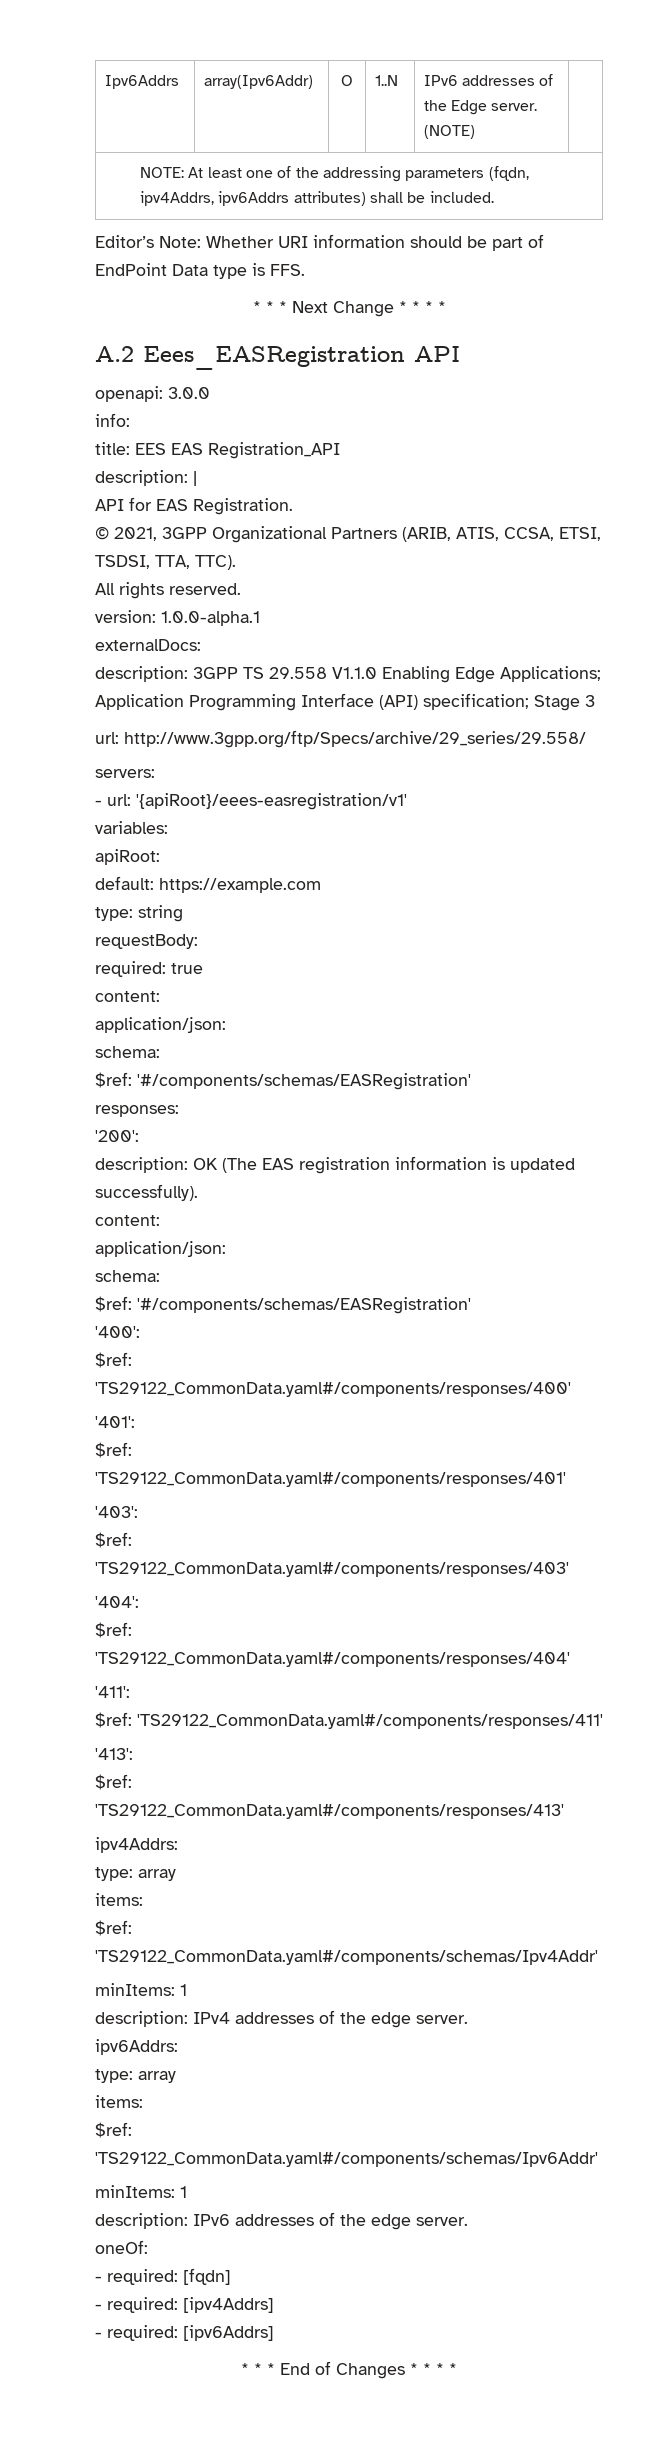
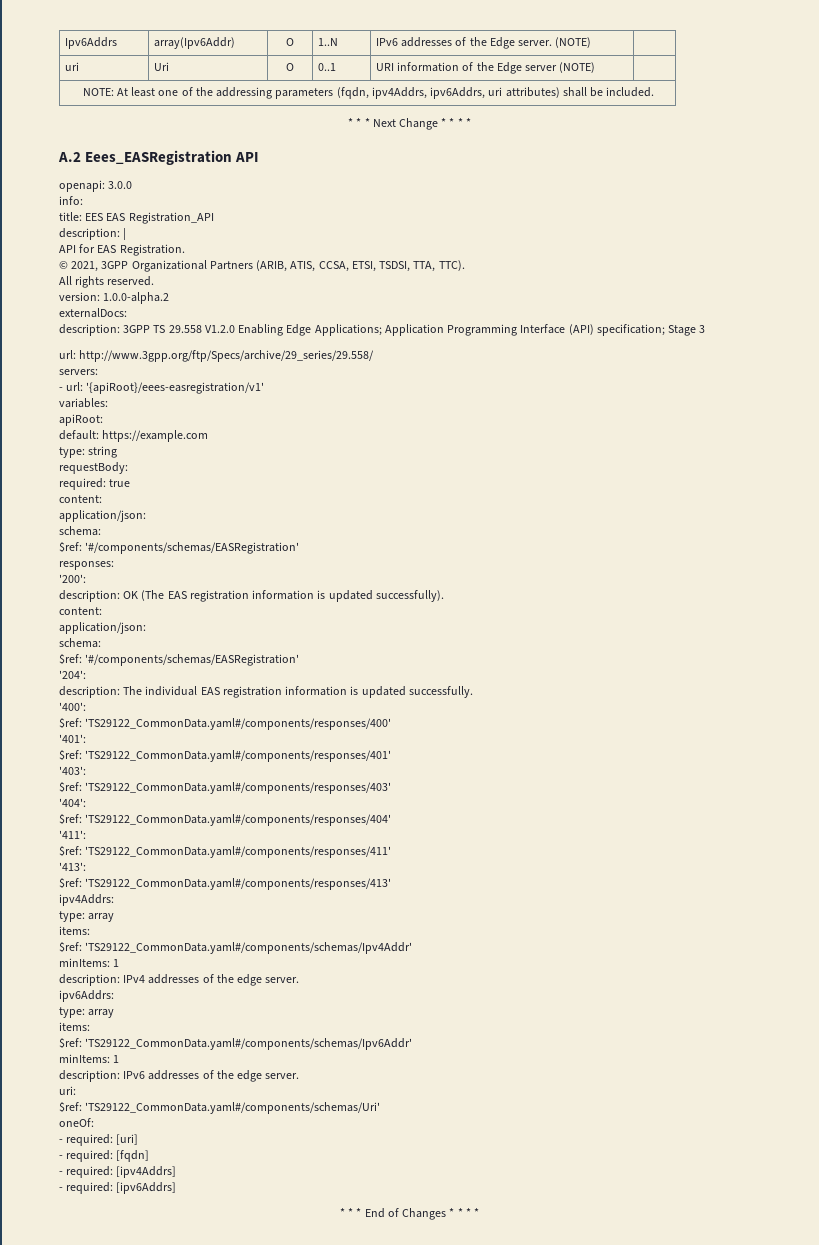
(475, 132) none -> [64,62,79,71] [153,62,169,71] [286,63,294,71] [317,63,336,71] [375,62,596,74] // uri | Uri | O | 0..1 | URI information of the Edge server (NOTE) |
[218,191,290,206] ipv6Addrs -> [430,87,503,99] ipv6Addrs, uri
[95,234,544,251] [95,263,305,279] // Editor’s Note: Whether URI information should be part of EndPoint Data type is FFS. -> (655, 92) none
[161,611,260,626] 1.0.0-alpha.1 -> [103,292,170,304] 1.0.0-alpha.2
[332,667,377,679] V1.1.0 -> [204,325,235,333] V1.2.0
(471, 1305) none -> [59,670,86,679] [59,686,473,698] // '204': // description: The individual EAS registration information is updated successfully.
[95,2240,148,2254] oneOf: -> [59,1086,76,1095] [59,1102,381,1114] [59,1118,94,1127] [59,1134,139,1146] uri: // $ref: 'TS29122_CommonData.yaml#/components/schemas/Uri' // oneOf: // - required: [uri]

